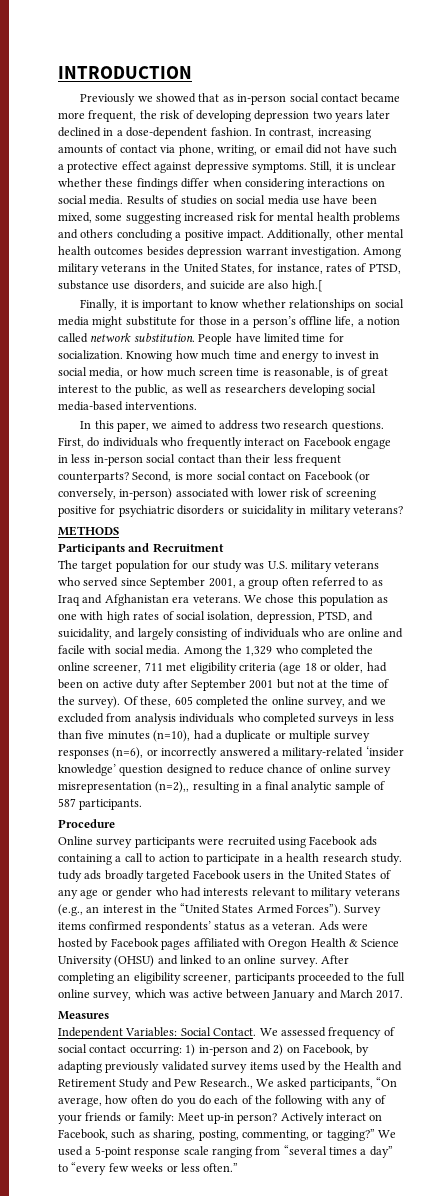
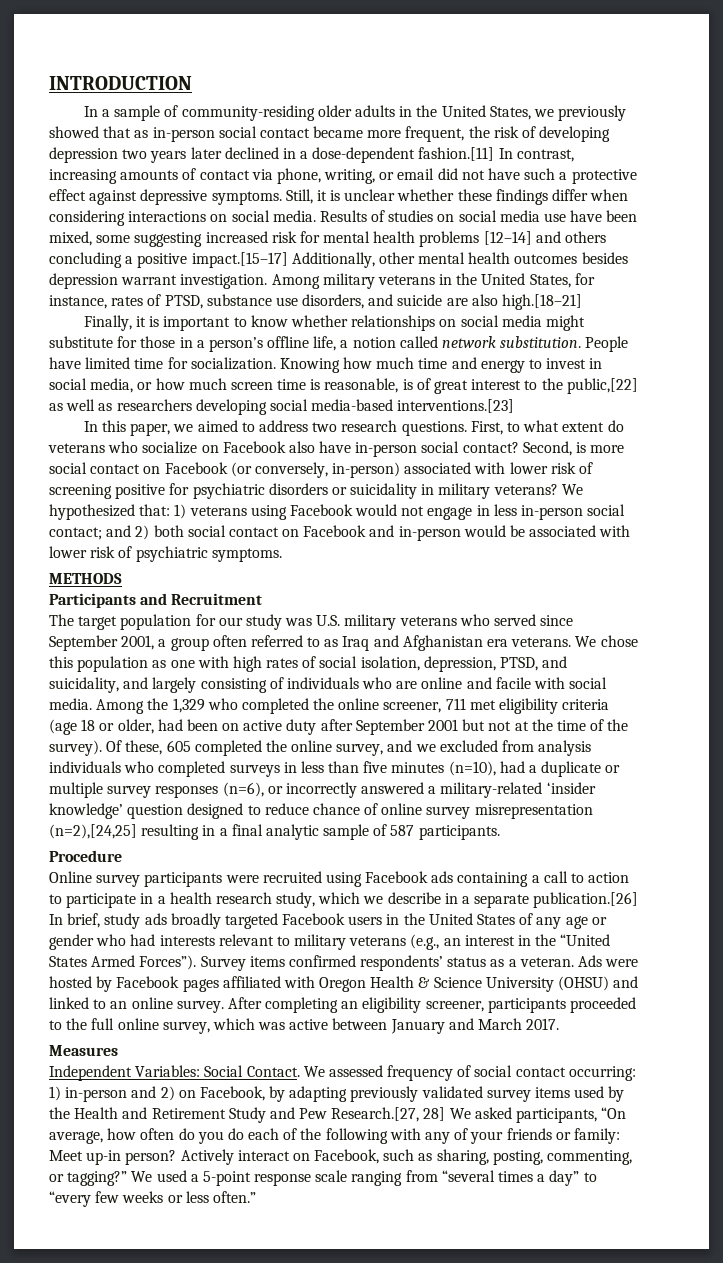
[80,93,153,105] Previously we -> [83,105,627,121] In a sample of community-residing older adults in the United States, we previously
[210,127,252,136] fashion. -> [418,147,495,161] fashion.[11]
(400, 218) none -> [483,231,532,245] [12–14]
[226,230,264,241] impact. -> [191,252,288,268] impact.[15–17]
[291,280,323,292] high.[ -> [502,294,583,310] high.[18–21]
[135,384,169,396] public, -> [566,378,638,394] public,[22]
[125,402,198,410] interventions. -> [397,399,515,413] interventions.[23]
[87,437,391,449] [58,454,341,466] [58,472,129,483] do individuals who frequently interact on Facebook engage in less in-person social contact than their less frequent counterparts? -> [506,420,624,432] [48,441,519,457] to what extent do veterans who socialize on Facebook also have in-person social contact?
(403, 510) none -> [561,484,583,495] [49,504,626,520] [49,525,631,541] [49,546,282,562] We hypothesized that: 1) veterans using Facebook would not engage in less in-person social contact; and 2) both social contact on Facebook and in-person would be associated with lower risk of psychiatric symptoms.
[155,781,190,793] (n=2),, -> [49,824,137,839] (n=2),[24,25]
[371,853,403,865] [58,870,82,882] study. tudy -> [276,892,639,908] [49,913,141,929] study, which we describe in a separate publication.[26] In brief, study
[199,1078,253,1089] Research., -> [331,1107,446,1122] Research.[27, 28]

